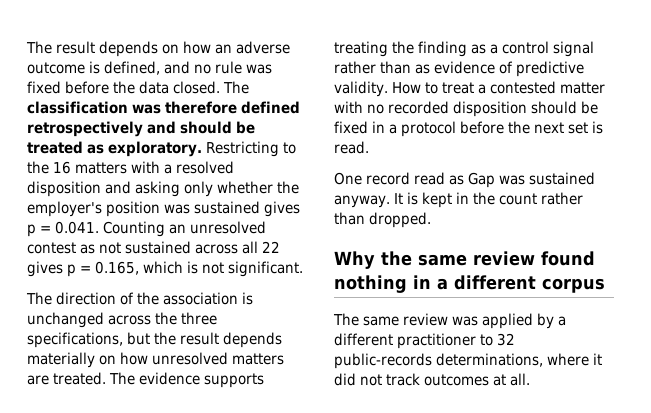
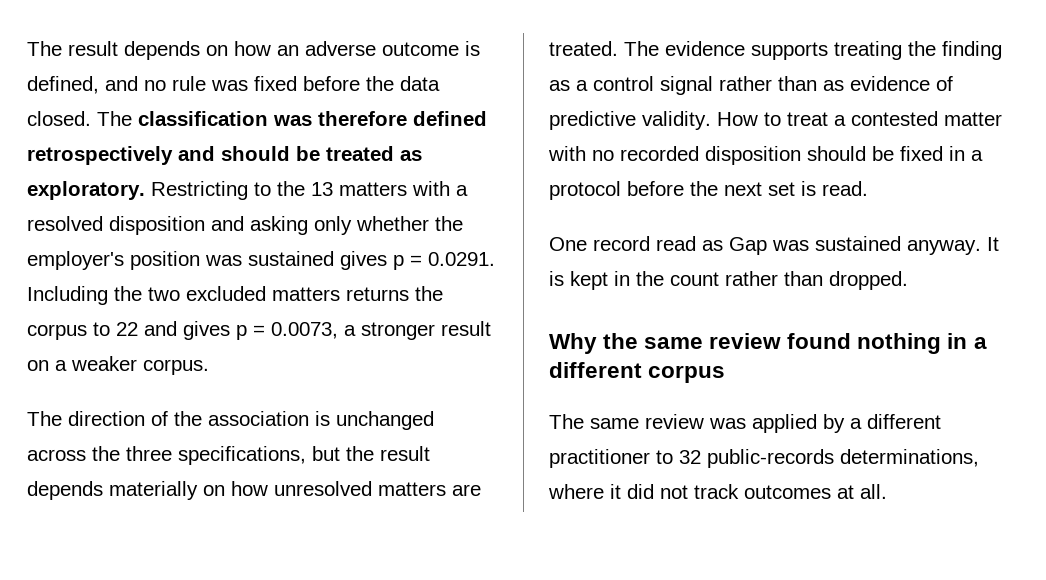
[53,161,71,174] 16 -> [311,182,333,196] 13
[55,221,266,237] [27,241,280,254] [27,261,303,277] 0.041. Counting an unresolved contest as not sustained across all 22 gives p = 0.165, which is not significant. -> [428,252,495,266] [27,286,443,305] [27,321,491,340] [27,356,209,375] 0.0291. Including the two excluded matters returns the corpus to 22 and gives p = 0.0073, a stronger result on a weaker corpus.

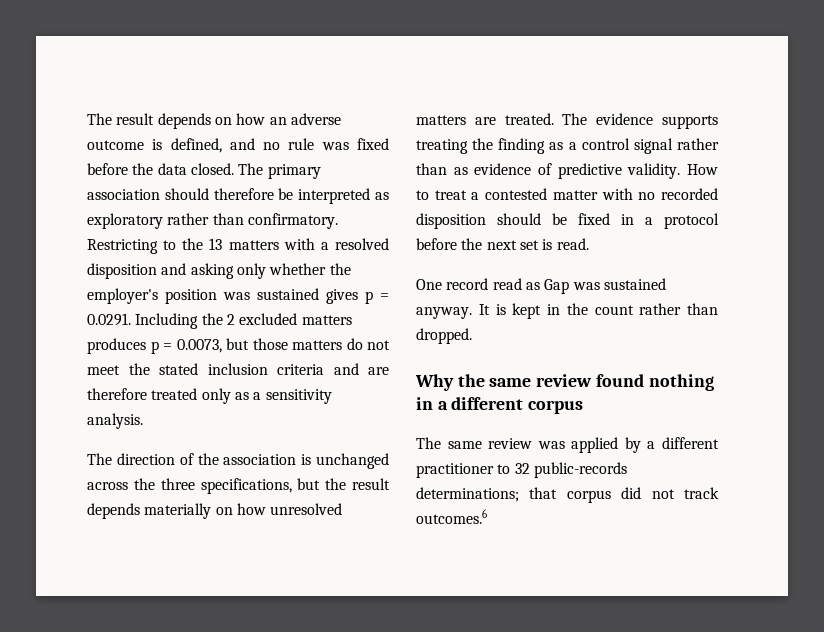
[138,111,487,126] [27,146,422,165] [27,181,145,200] classification was therefore defined retrospectively and should be treated as exploratory. -> [267,164,321,179] [87,188,390,204] [87,213,338,229] primary association should therefore be interpreted as exploratory rather than confirmatory.
[148,287,180,301] two -> [226,314,235,325] 2
[346,286,443,301] [27,321,491,340] [27,356,209,375] returns the corpus to 22 and gives p = 0.0073, a stronger result on a weaker corpus. -> [87,338,390,354] [87,363,389,375] [87,388,332,404] [87,413,143,429] produces p = 0.0073, but those matters do not meet the stated inclusion criteria and are therefore treated only as a sensitivity analysis.
[840,449,979,467] [548,484,887,499] determinations, where it did not track outcomes at all. -> [416,487,719,503] [416,509,487,524] determinations; that corpus did not track outcomes.6

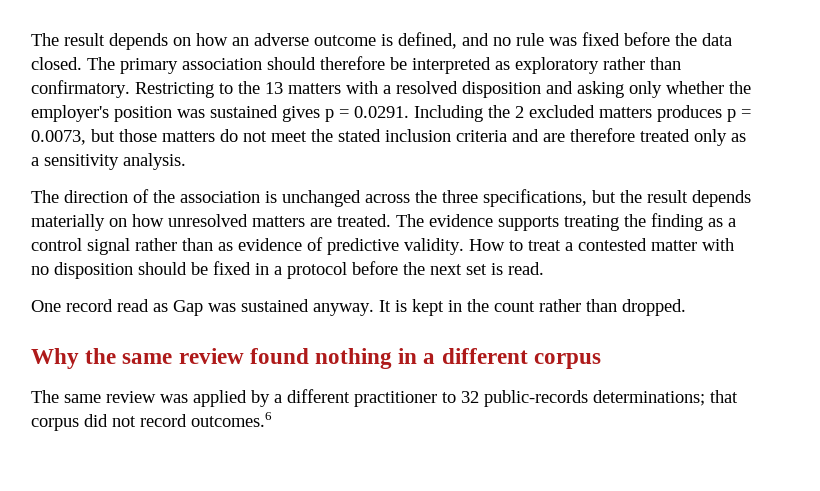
[661,188,718,200] recorded -> (49, 270) none
[684,487,719,499] track -> [140,414,187,427] record

